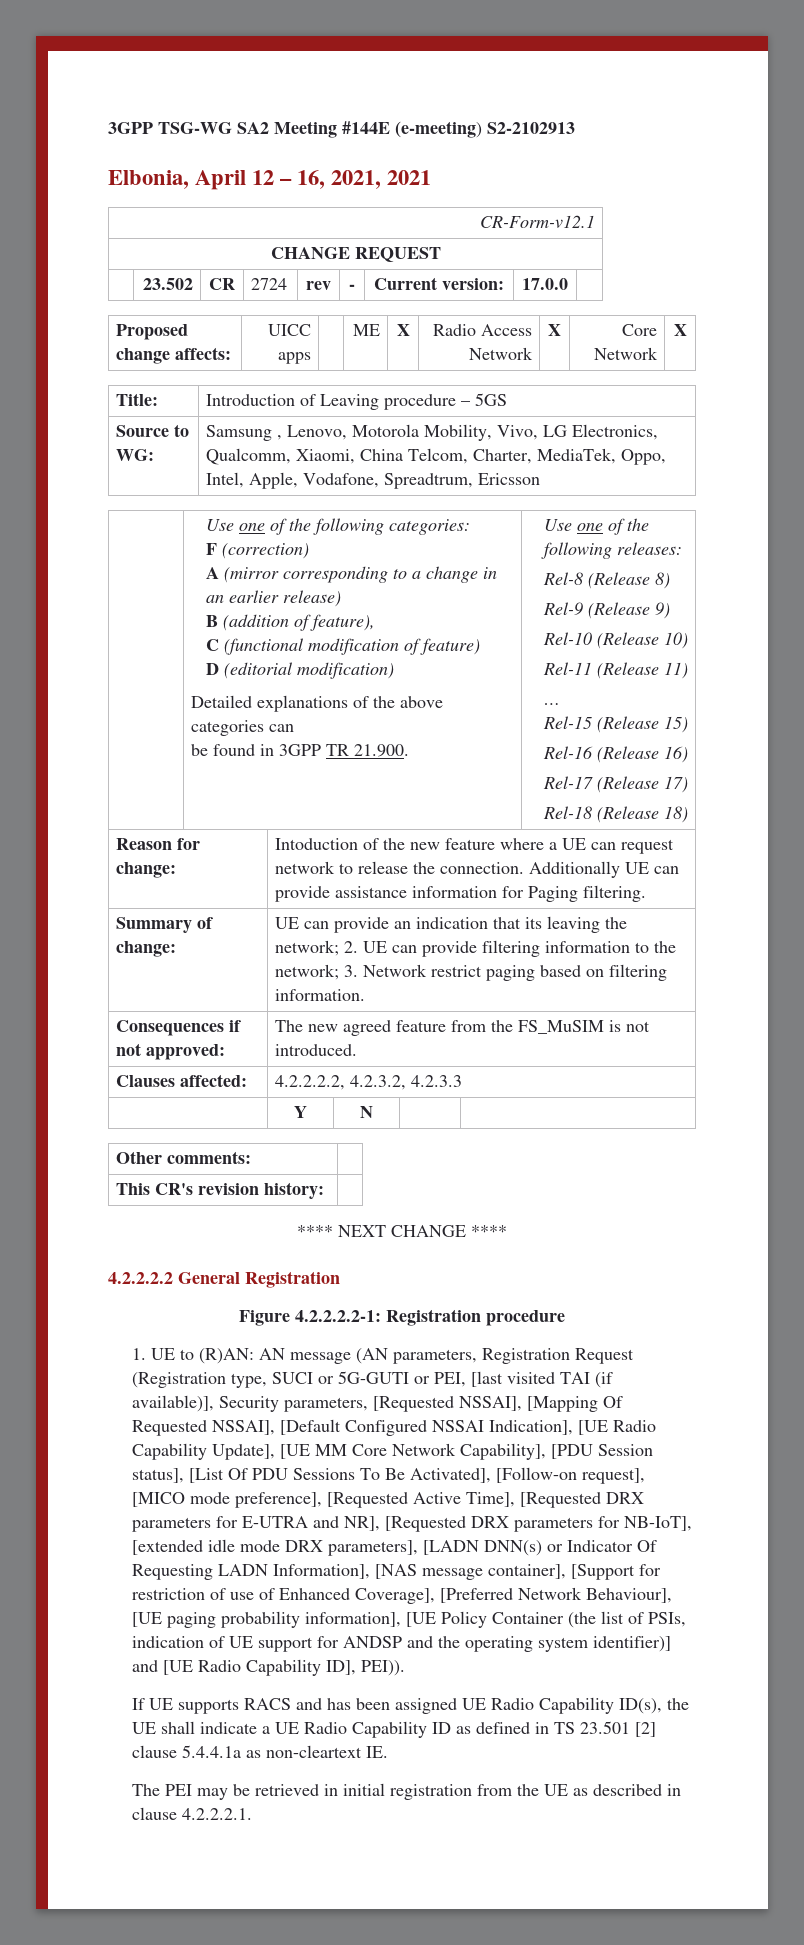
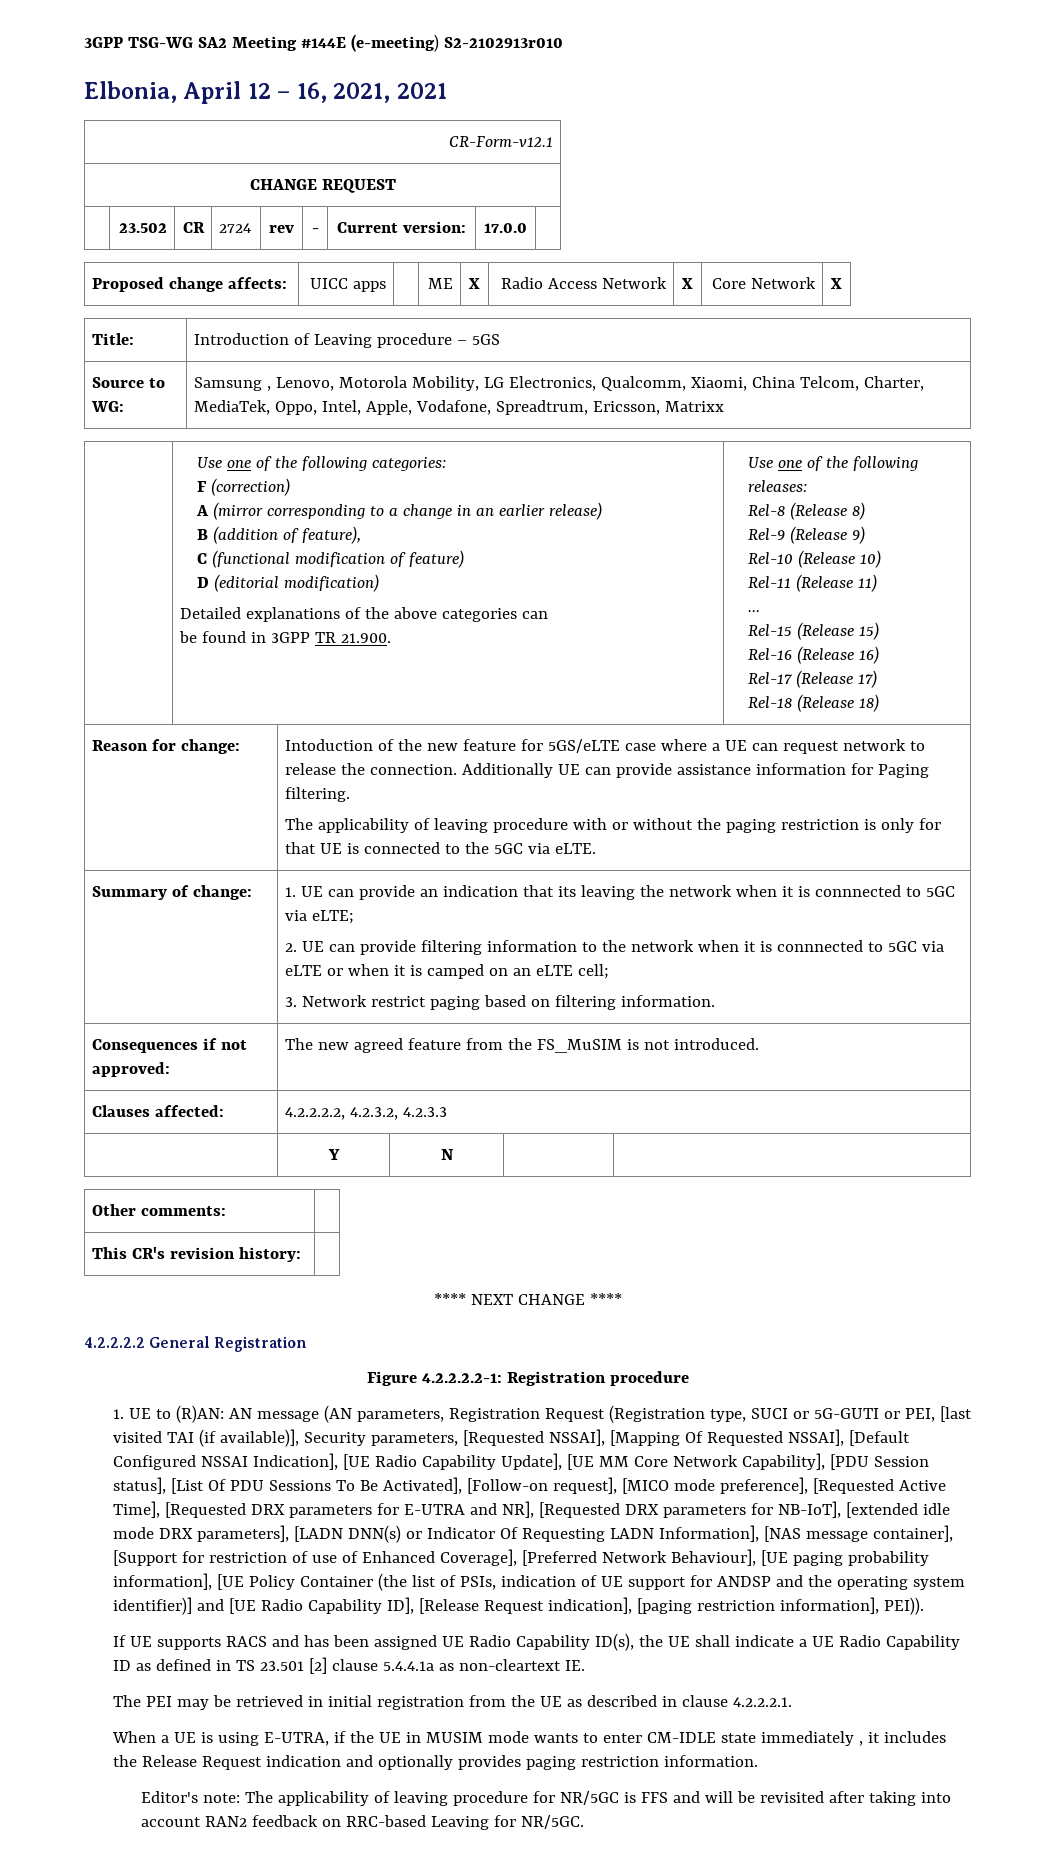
[487,122,575,134] S2-2102913 -> [443,37,563,48] S2-2102913r010
[497,425,539,440] Vivo, -> (479, 383) none
[478,473,541,485] Ericsson -> [592,401,724,415] Ericsson, Matrixx
(496, 844) none -> [520,739,656,753] for 5GS/eLTE case
(647, 893) none -> [284,818,941,833] [284,842,596,854] // The applicability of leaving procedure with or without the paging restriction is only for that UE is connected to the 5GC via eLTE.
(177, 949) none -> [284,887,296,897] 1.
[275,940,340,956] network; -> [668,885,955,897] [284,910,354,924] network when it is connnected to 5GC via eLTE; //
[275,964,340,980] network; -> [630,940,944,952] [284,964,609,979] network when it is connnected to 5GC via eLTE or when it is camped on an eLTE cell; //
(357, 1667) none -> [418,1597,879,1614] [Release Request indication], [paging restriction information],
(253, 1814) none -> [111,1731,946,1746] [112,1755,758,1770] [141,1791,952,1806] [141,1815,585,1830] // When a UE is using E-UTRA, if the UE in MUSIM mode wants to enter CM-IDLE state immediately , it includes the Release Request indication and optionally provides paging restriction information. // Editor's note: The applicability of leaving procedure for NR/5GC is FFS and will be revisited after taking into account RAN2 feedback on RRC-based Leaving for NR/5GC.

